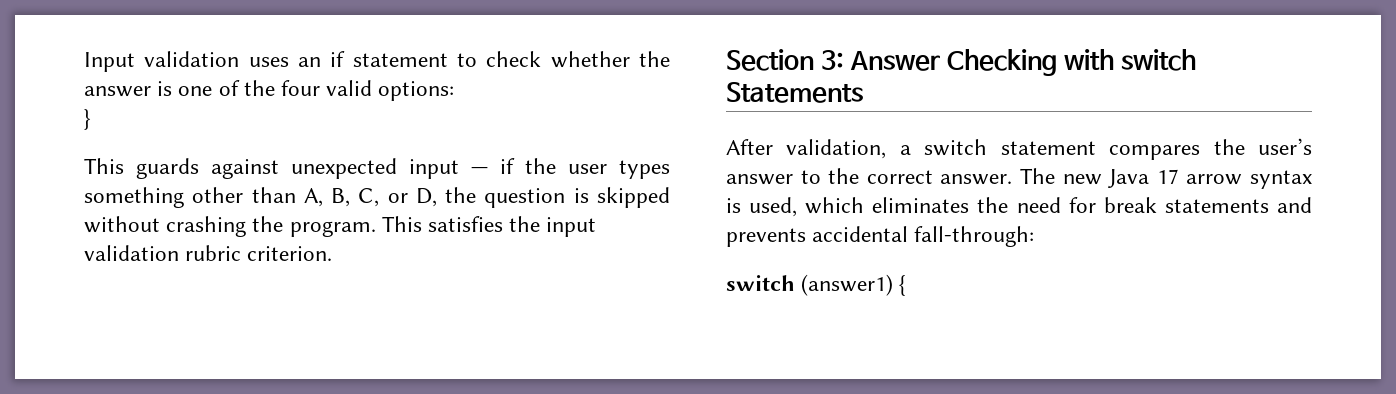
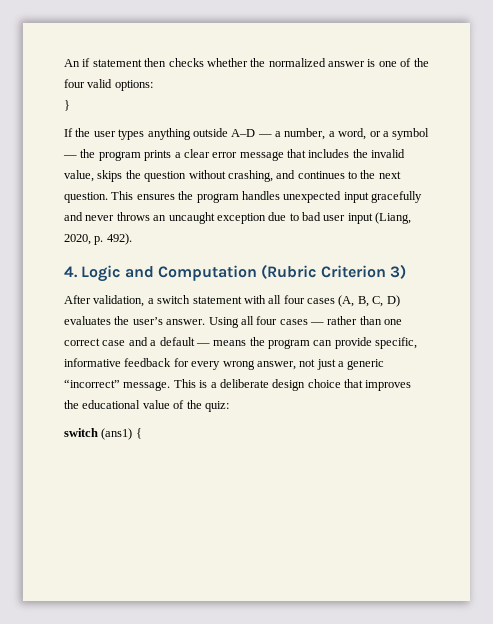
[84,51,542,72] Input validation uses an if statement to check -> [64,58,204,67] An if statement then checks
(670, 59) none -> [268,58,326,67] normalized
[84,158,670,179] [84,187,670,208] [84,216,597,237] [84,245,333,261] [726,49,1197,76] [726,82,863,103] This guards against unexpected input — if the user types something other than A, B, C, or D, the question is skipped without crashing the program. This satisfies the input validation rubric criterion. // Section 3: Answer Checking with switch Statements -> [64,128,430,140] [63,149,406,161] [64,170,401,182] [64,191,422,203] [64,212,412,224] [64,233,132,245] [64,264,406,282] If the user types anything outside A–D — a number, a word, or a symbol — the program prints a clear error message that includes the invalid value, skips the question without crashing, and continues to the next question. This ensures the program handles unexpected input gracefully and never throws an uncaught exception due to bad user input (Liang, 2020, p. 492). // 4. Logic and Computation (Rubric Criterion 3)
[1109,138,1312,160] [726,168,1312,189] [726,197,1312,217] [726,226,1035,247] [726,274,894,296] compares the user’s answer to the correct answer. The new Java 17 arrow syntax is used, which eliminates the need for break statements and prevents accidental fall-through: // switch (answer1) -> [243,295,400,307] [64,316,403,328] [64,337,418,349] [64,358,385,370] [64,379,412,391] [64,400,229,412] [64,428,133,440] with all four cases (A, B, C, D) evaluates the user’s answer. Using all four cases — rather than one correct case and a default — means the program can provide specific, informative feedback for every wrong answer, not just a generic “incorrect” message. This is a deliberate design choice that improves the educational value of the quiz: // switch (ans1)

